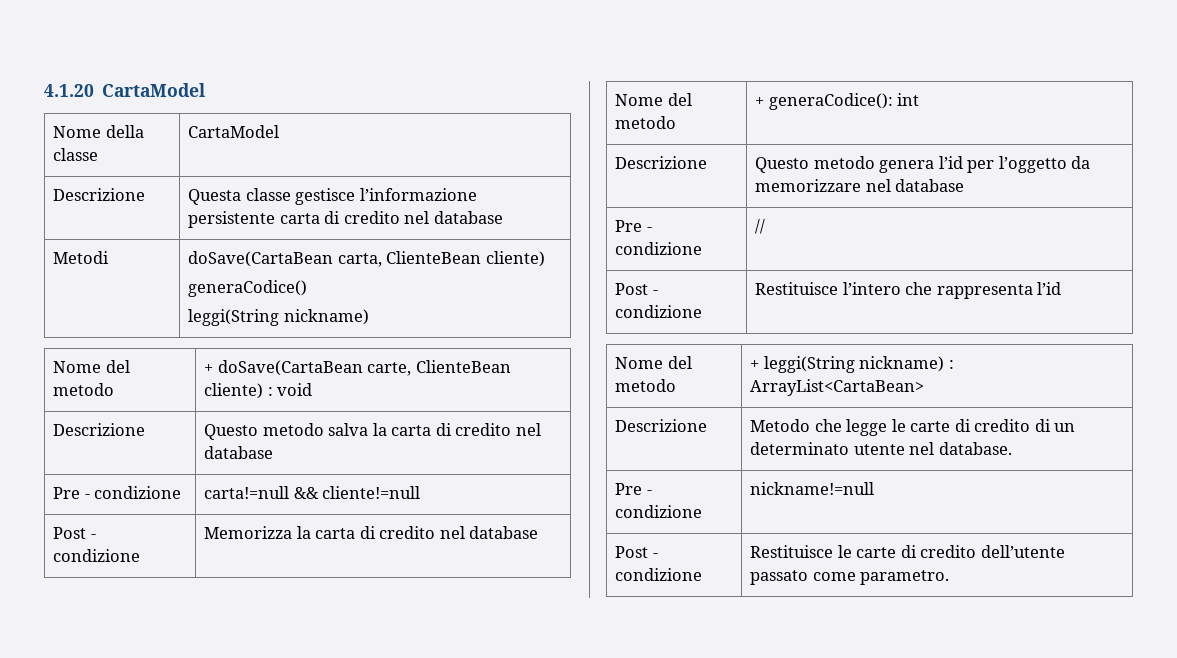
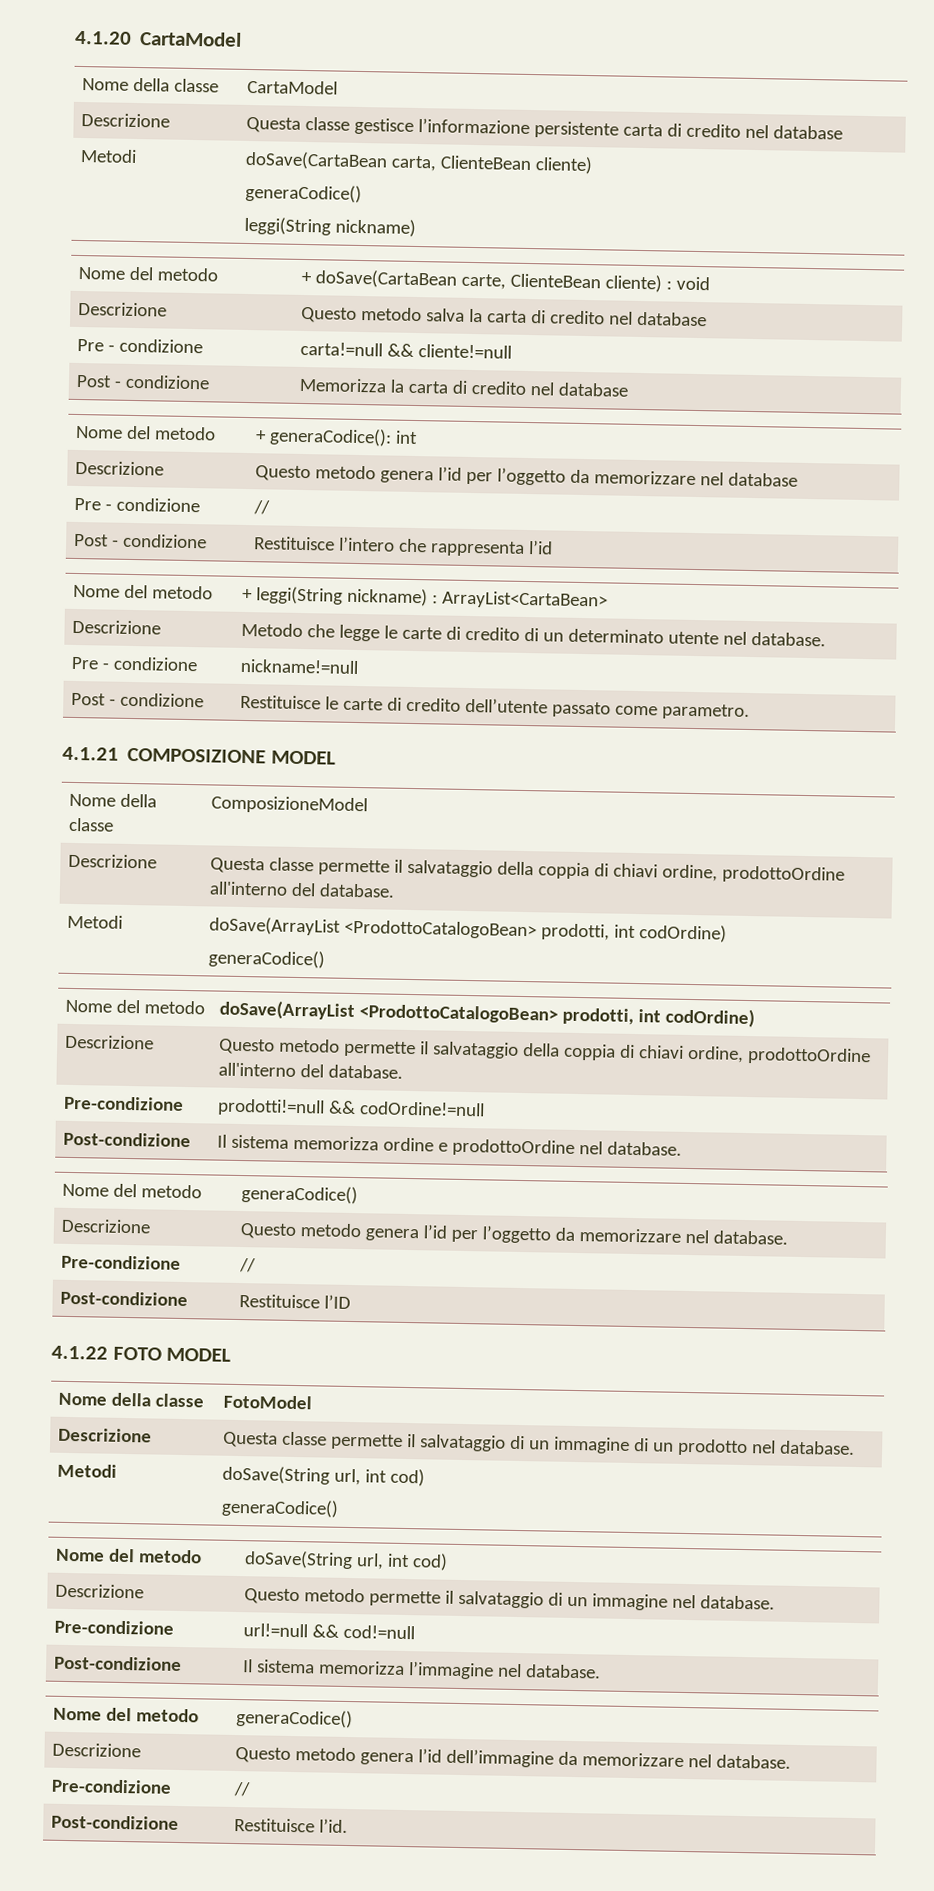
(950, 577) none -> [62,746,336,765] [68,793,157,808] [67,817,114,832] [210,795,368,815] [67,853,157,869] [209,857,845,884] [208,881,395,898] [66,914,123,929] [208,916,727,943] [207,949,325,969] [64,999,205,1015] [218,999,755,1028] [64,1034,154,1050] [218,1038,871,1066] [217,1062,403,1079] [63,1095,184,1111] [216,1098,485,1117] [62,1131,191,1148] [216,1134,682,1157] [61,1183,202,1199] [240,1185,358,1205] [60,1218,151,1234] [239,1223,788,1245] [60,1254,181,1270] [238,1257,256,1273] [59,1290,188,1307] [238,1293,351,1309] [51,1345,232,1362] [57,1392,204,1408] [222,1394,312,1410] [57,1427,152,1443] [222,1431,855,1457] [56,1463,117,1478] [221,1465,425,1487] [220,1498,339,1518] [54,1548,202,1564] [243,1550,448,1571] [54,1583,144,1599] [243,1588,775,1611] [53,1619,174,1635] [242,1623,415,1640] [53,1655,182,1672] [242,1659,601,1680] [52,1707,199,1723] [235,1708,353,1729] [51,1742,141,1758] [234,1746,791,1769] [50,1778,172,1794] [232,1781,251,1797] [50,1814,179,1830] [233,1817,348,1834] // 4.1.21 COMPOSIZIONE MODEL // Nome della classe | ComposizioneModel // Descrizione | Questa classe permette il salvataggio della coppia di chiavi ordine, prodottoOrdine all'interno del database. // Metodi | doSave(ArrayList <ProdottoCatalogoBean> prodotti, int codOrdine) // generaCodice() // Nome del metodo | doSave(ArrayList <ProdottoCatalogoBean> prodotti, int codOrdine) // Descrizione | Questo metodo permette il salvataggio della coppia di chiavi ordine, prodottoOrdine all'interno del database. // Pre-condizione | prodotti!=null && codOrdine!=null // Post-condizione | Il sistema memorizza ordine e prodottoOrdine nel database. // Nome del metodo | generaCodice() // Descrizione | Questo metodo genera l’id per l’oggetto da memorizzare nel database. // Pre-condizione | // // Post-condizione | Restituisce l’ID // 4.1.22 FOTO MODEL // Nome della classe | FotoModel // Descrizione | Questa classe permette il salvataggio di un immagine di un prodotto nel database. // Metodi | doSave(String url, int cod) // generaCodice() // Nome del metodo | doSave(String url, int cod) // Descrizione | Questo metodo permette il salvataggio di un immagine nel database. // Pre-condizione | url!=null && cod!=null // Post-condizione | Il sistema memorizza l’immagine nel database. // Nome del metodo | generaCodice() // Descrizione | Questo metodo genera l’id dell’immagine da memorizzare nel database. // Pre-condizione | // // Post-condizione | Restituisce l’id.

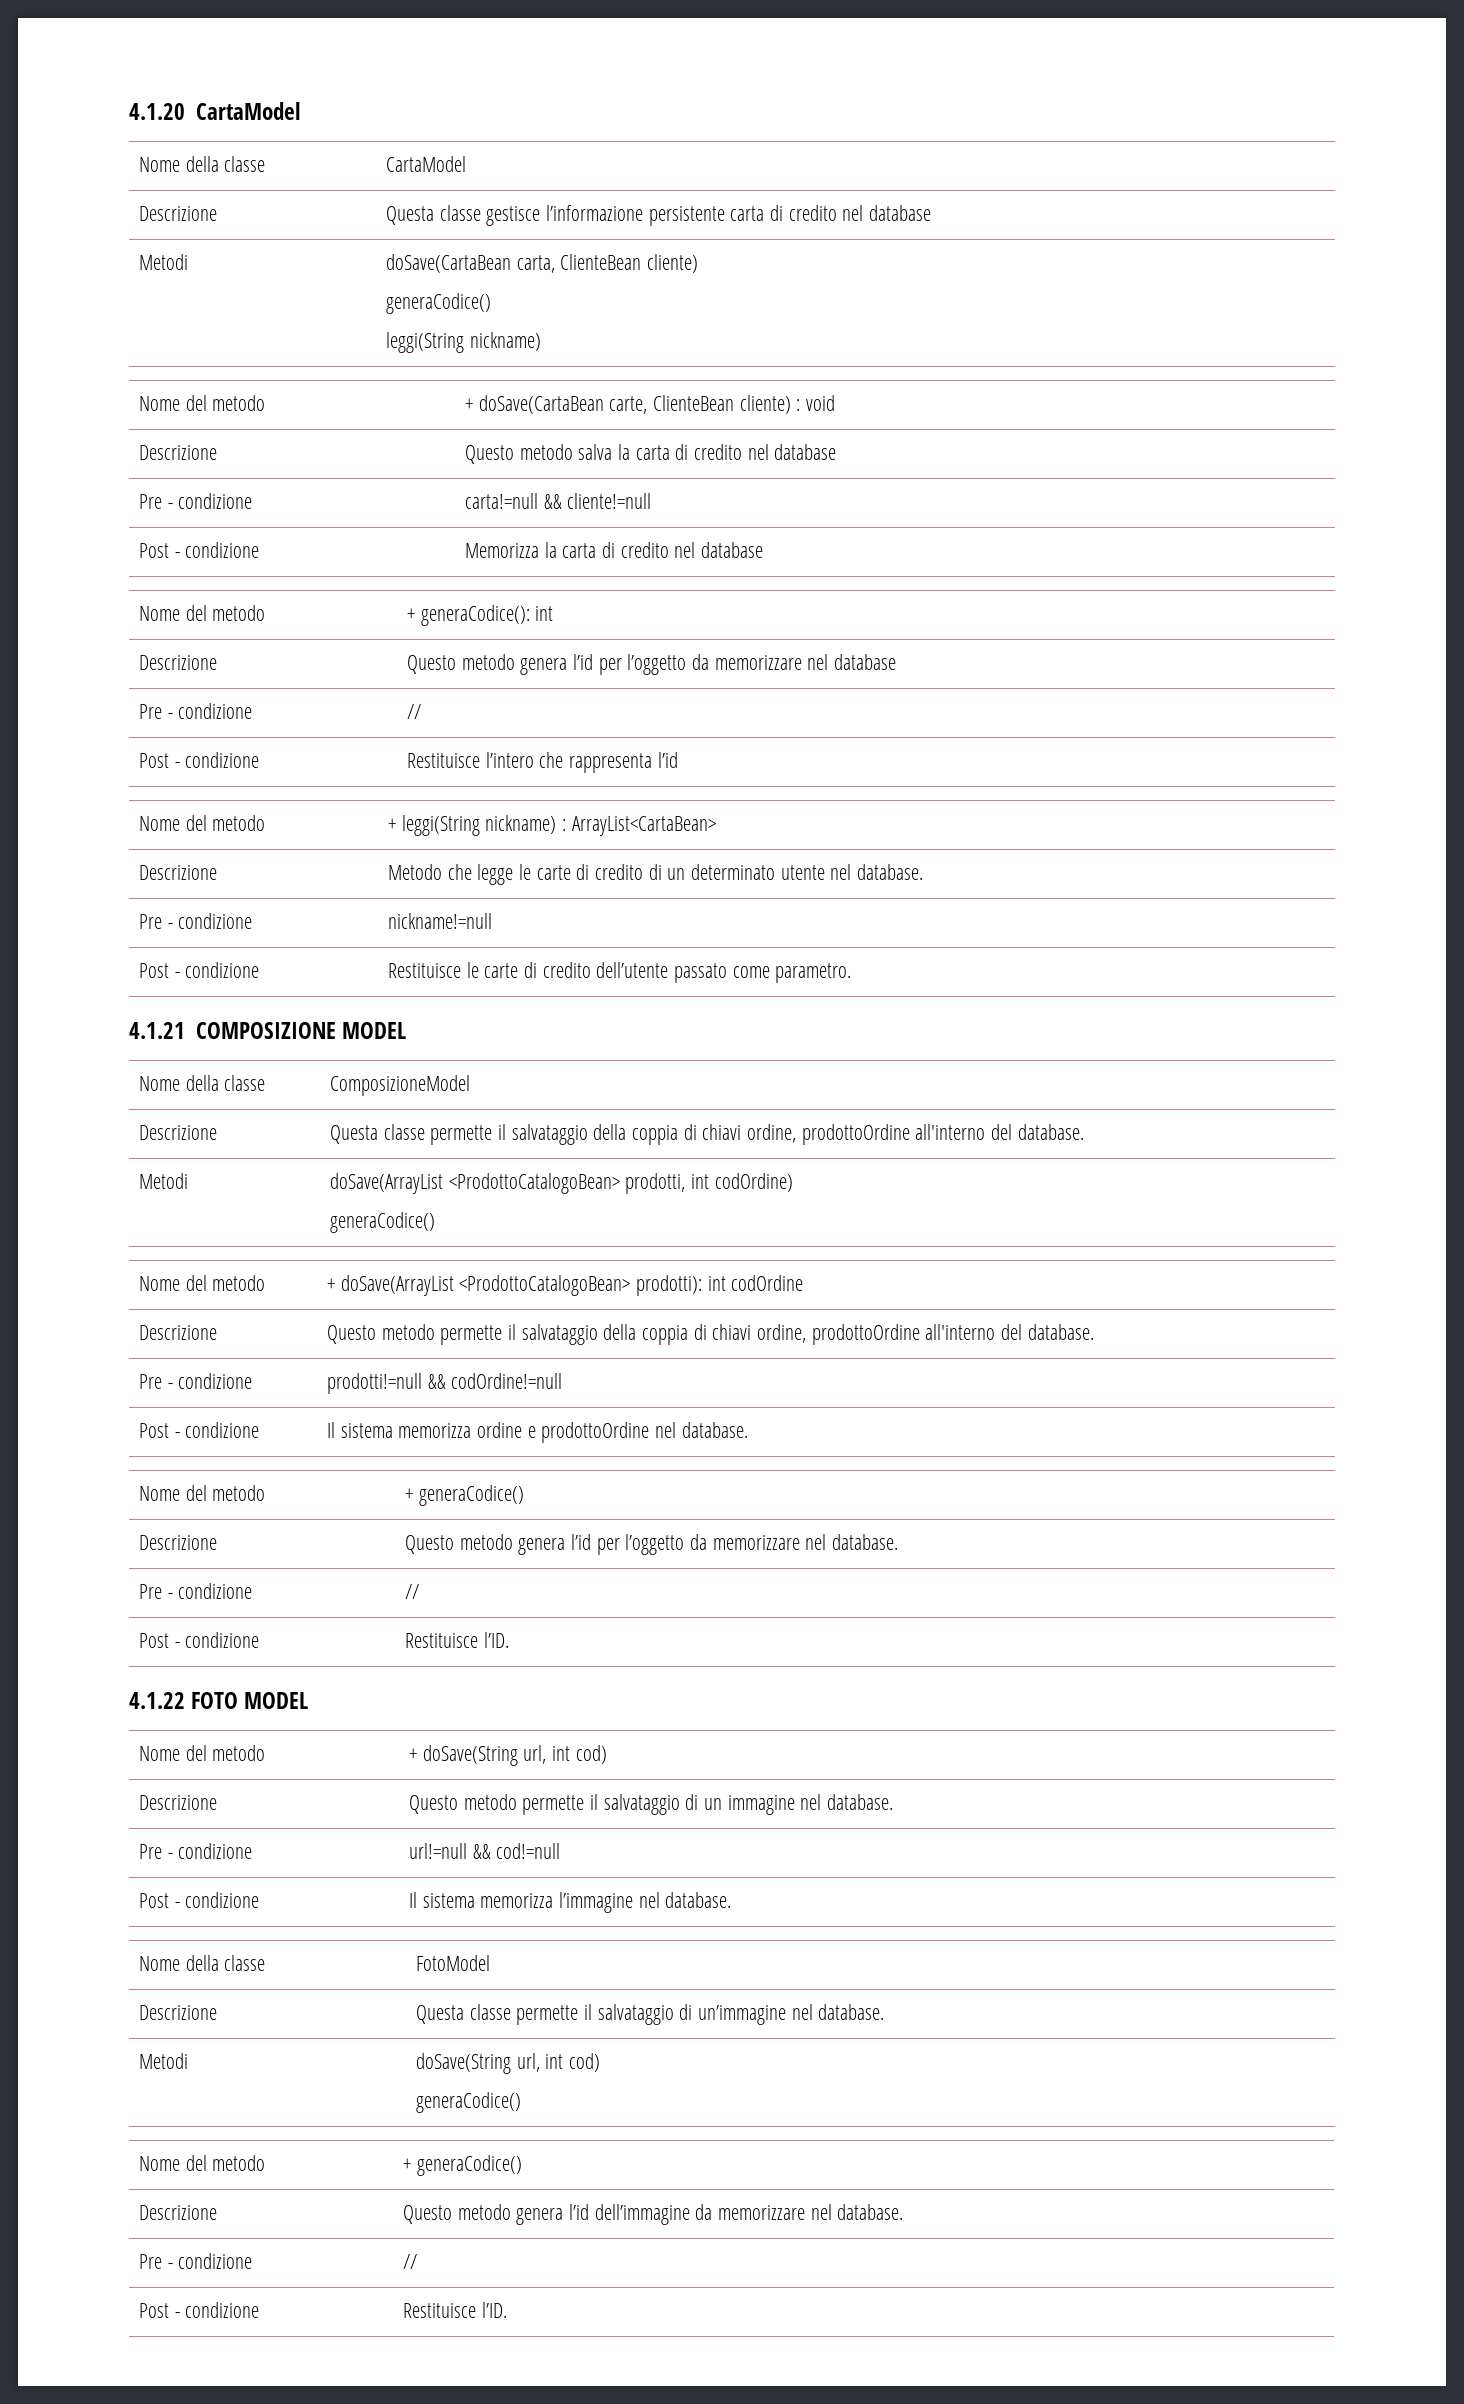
[218,999,755,1028] doSave(ArrayList <ProdottoCatalogoBean> prodotti, int codOrdine) -> [326,1275,804,1296] + doSave(ArrayList <ProdottoCatalogoBean> prodotti): int codOrdine
[63,1095,184,1111] Pre-condizione -> [138,1373,253,1389] Pre - condizione
[62,1131,191,1148] Post-condizione -> [138,1422,260,1438] Post - condizione
(202, 1191) none -> [404,1488,413,1501] +
[60,1254,181,1270] [238,1257,256,1273] [59,1290,188,1307] [238,1293,351,1309] Pre-condizione | // // Post-condizione | Restituisce l’ID -> [138,1583,253,1599] [404,1584,419,1599] [138,1632,260,1648] [404,1632,509,1648] Pre - condizione | // // Post - condizione | Restituisce l’ID.
[57,1392,204,1408] [222,1394,312,1410] [57,1427,152,1443] [222,1431,855,1457] [56,1463,117,1478] [221,1465,425,1487] [220,1498,339,1518] [54,1548,202,1564] // Nome della classe | FotoModel // Descrizione | Questa classe permette il salvataggio di un immagine di un prodotto nel database. // Metodi | doSave(String url, int cod) // generaCodice() // Nome del metodo | -> [138,1745,266,1761] [408,1748,417,1761] // Nome del metodo | +
[53,1619,174,1635] Pre-condizione -> [138,1843,253,1859] Pre - condizione
[53,1655,182,1672] Post-condizione -> [138,1892,260,1908] Post - condizione
[52,1707,199,1723] // Nome del metodo | -> [138,1955,266,1971] [415,1955,490,1971] [138,2005,217,2020] [415,2004,885,2025] [138,2053,188,2069] [415,2053,600,2074] [415,2092,521,2113] [138,2155,266,2171] [402,2158,411,2171] // Nome della classe | FotoModel // Descrizione | Questa classe permette il salvataggio di un’immagine nel database. // Metodi | doSave(String url, int cod) // generaCodice() // Nome del metodo | +
[50,1778,172,1794] [232,1781,251,1797] [50,1814,179,1830] [233,1817,348,1834] Pre-condizione | // // Post-condizione | Restituisce l’id. -> [138,2253,253,2269] [402,2254,417,2269] [138,2302,260,2318] [402,2302,507,2318] Pre - condizione | // // Post - condizione | Restituisce l’ID.

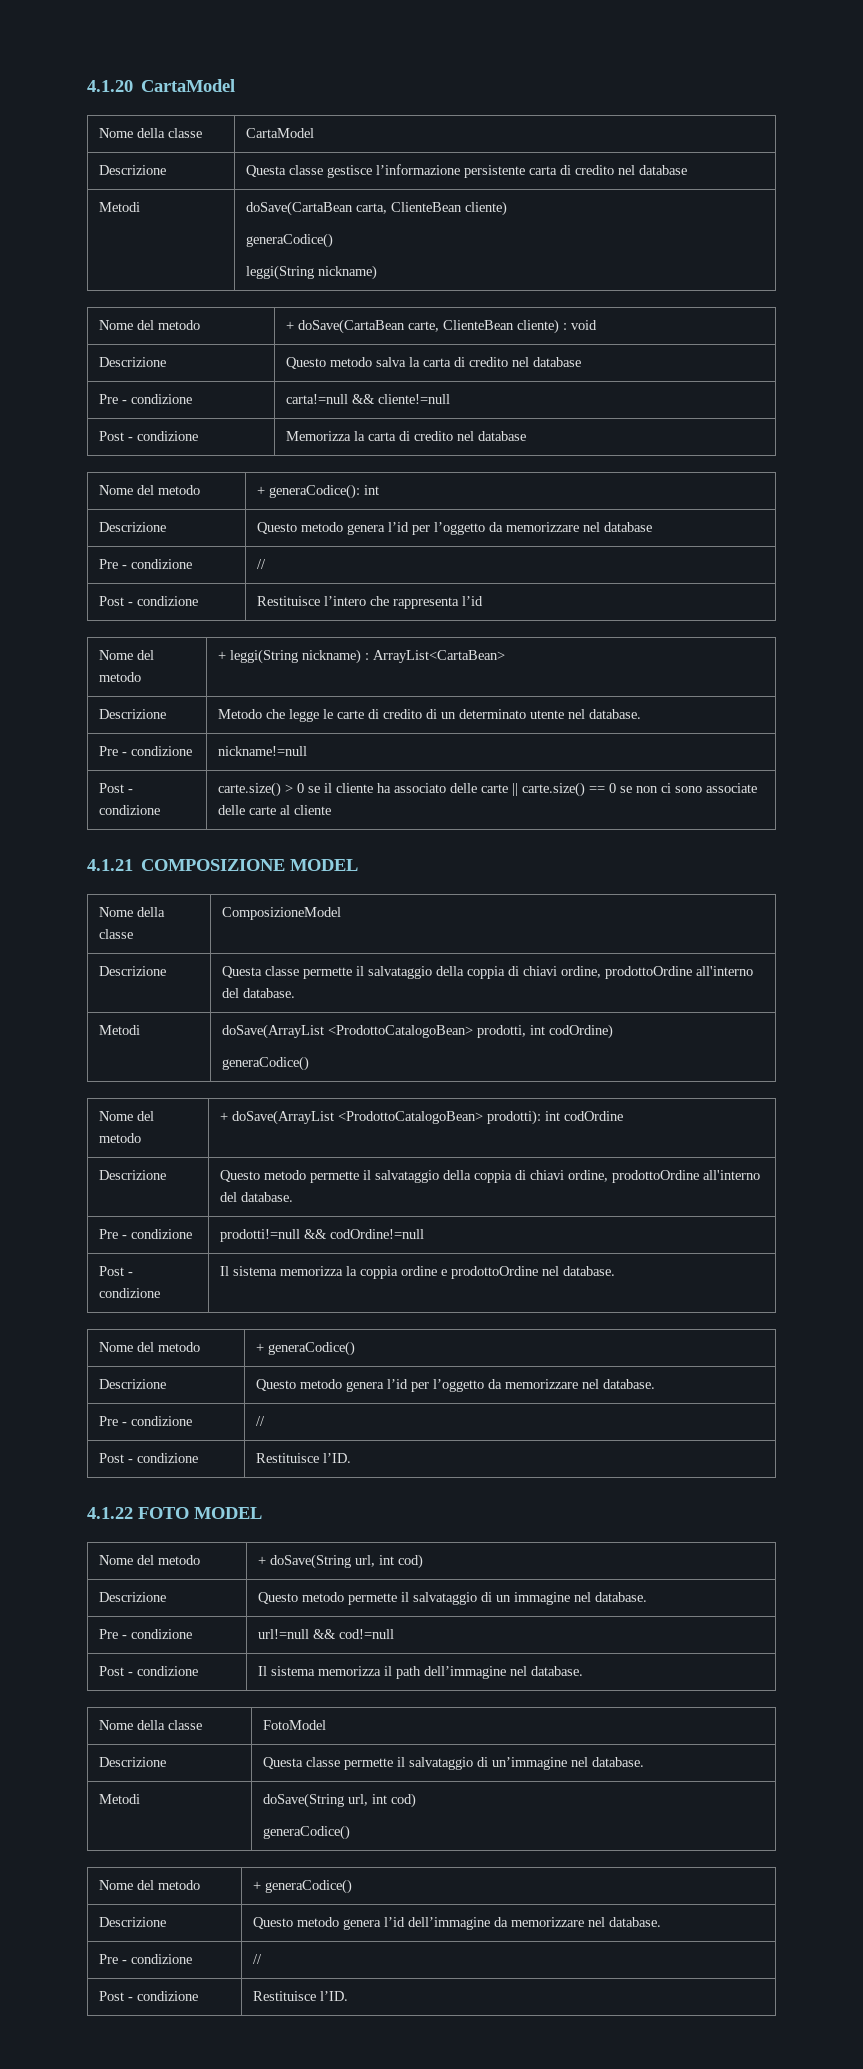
[387,962,852,983] Restituisce le carte di credito dell’utente passato come parametro. -> [218,782,758,797] [218,805,332,815] carte.size() > 0 se il cliente ha associato delle carte || carte.size() == 0 se non ci sono associate delle carte al cliente
(472, 1430) none -> [346,1266,399,1279] la coppia
[558,1892,633,1913] l’immagine -> [384,1666,507,1679] il path dell’immagine

